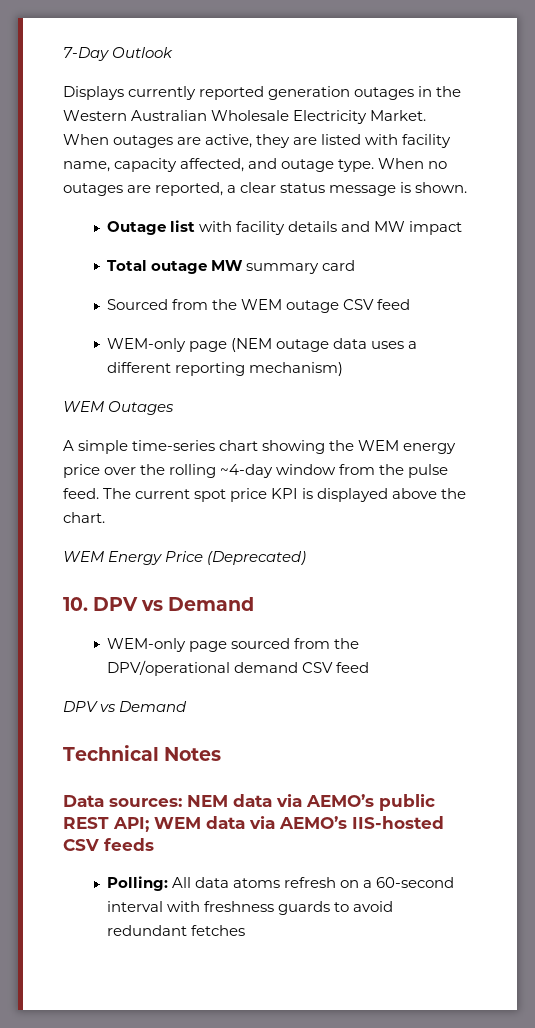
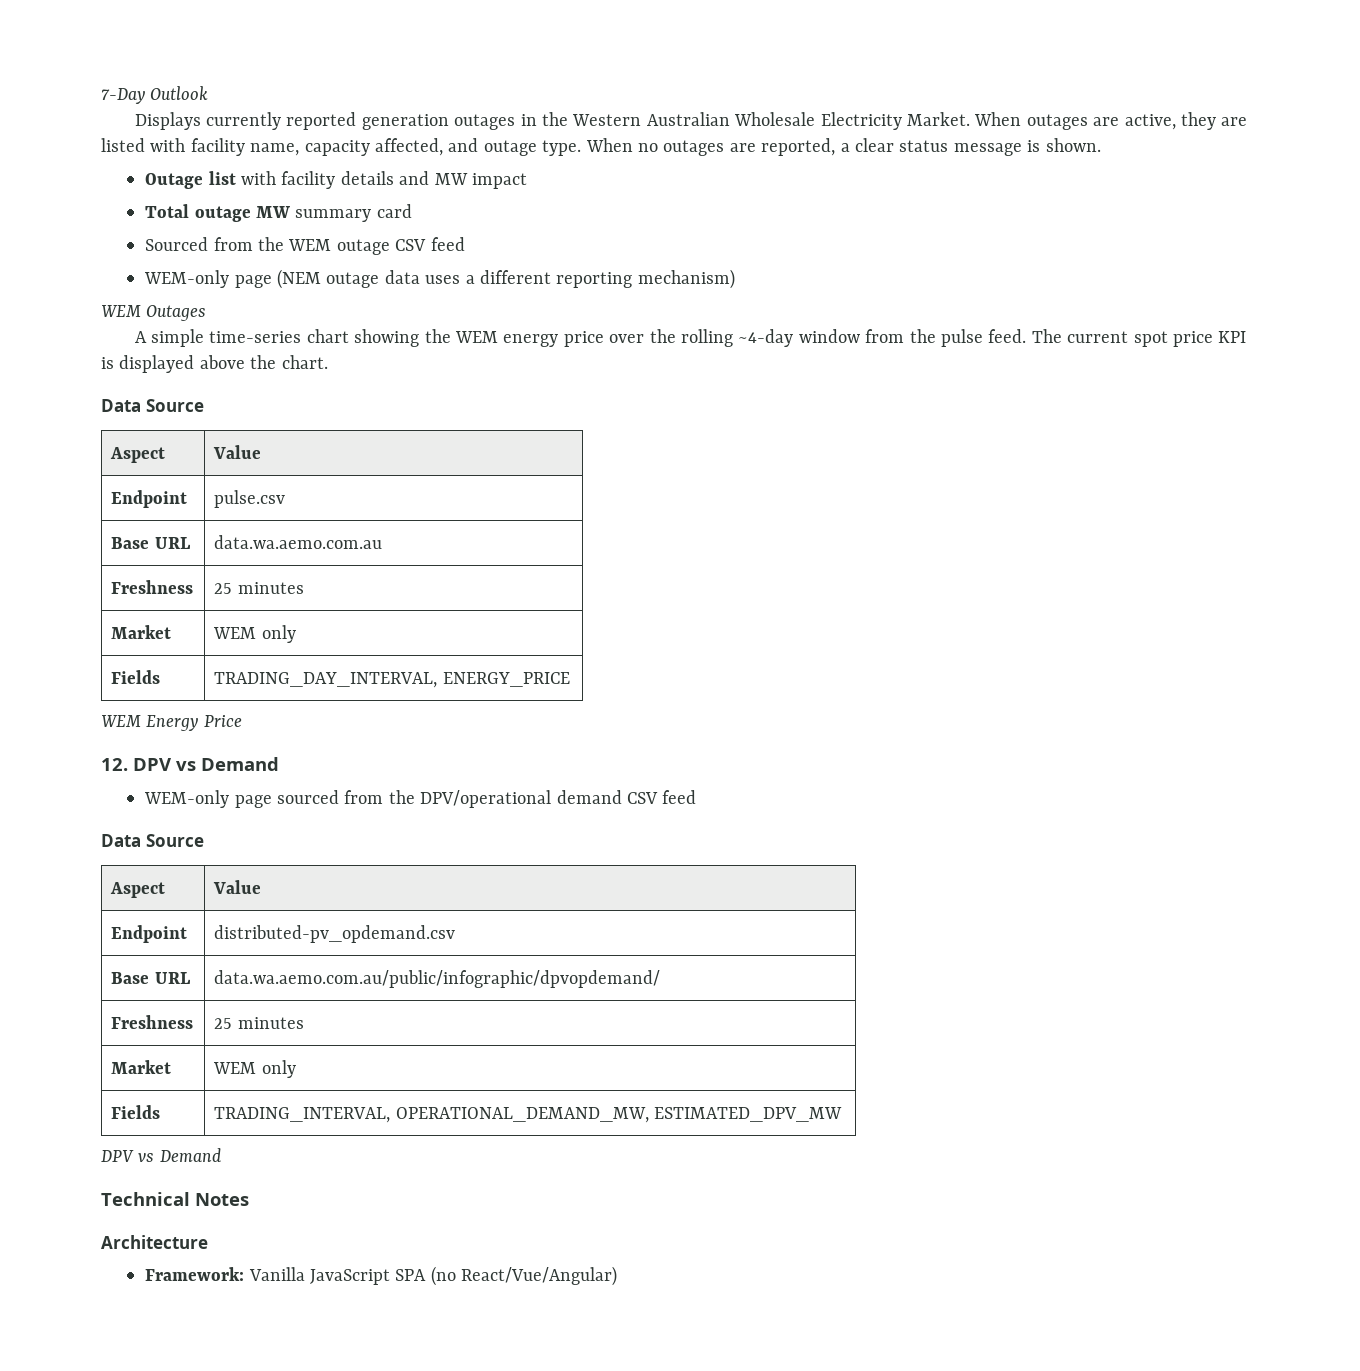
(105, 517) none -> [101,399,204,412] [110,447,166,463] [213,445,262,459] [111,490,188,508] [214,490,286,508] [111,537,190,549] [214,535,383,549] [111,580,194,594] [214,582,304,594] [111,625,172,639] [213,625,296,643] [111,670,161,684] [214,672,570,688] // Data Source // Aspect | Value // Endpoint | pulse.csv // Base URL | data.wa.aemo.com.au // Freshness | 25 minutes // Market | WEM only // Fields | TRADING_DAY_INTERVAL, ENERGY_PRICE
[207,551,307,565] [63,597,88,611] (Deprecated) // 10. -> [101,758,128,771] // 12.
(370, 667) none -> [101,834,204,847] [110,882,166,898] [213,880,262,894] [111,925,188,943] [214,925,456,943] [111,972,190,984] [214,970,661,988] [111,1015,194,1029] [214,1017,304,1029] [111,1060,172,1074] [213,1060,296,1078] [111,1105,161,1119] [214,1107,843,1123] // Data Source // Aspect | Value // Endpoint | distributed-pv_opdemand.csv // Base URL | data.wa.aemo.com.au/public/infographic/dpvopdemand/ // Freshness | 25 minutes // Market | WEM only // Fields | TRADING_INTERVAL, OPERATIONAL_DEMAND_MW, ESTIMATED_DPV_MW
[63,794,435,811] [63,816,444,832] [63,838,154,851] [107,876,455,891] [107,901,394,915] [107,925,246,936] Data sources: NEM data via AEMO’s public REST API; WEM data via AEMO’s IIS-hosted CSV feeds // Polling: All data atoms refresh on a 60-second interval with freshness guards to avoid redundant fetches -> [101,1235,208,1249] [145,1266,618,1286] Architecture // Framework: Vanilla JavaScript SPA (no React/Vue/Angular)

